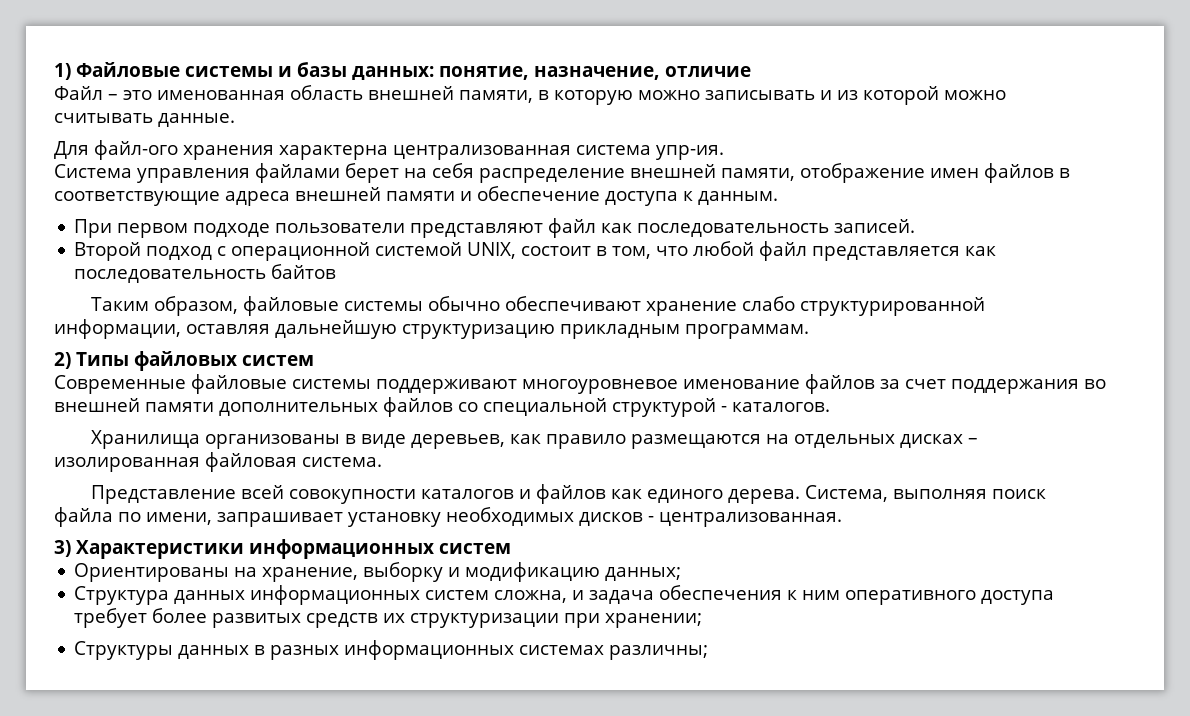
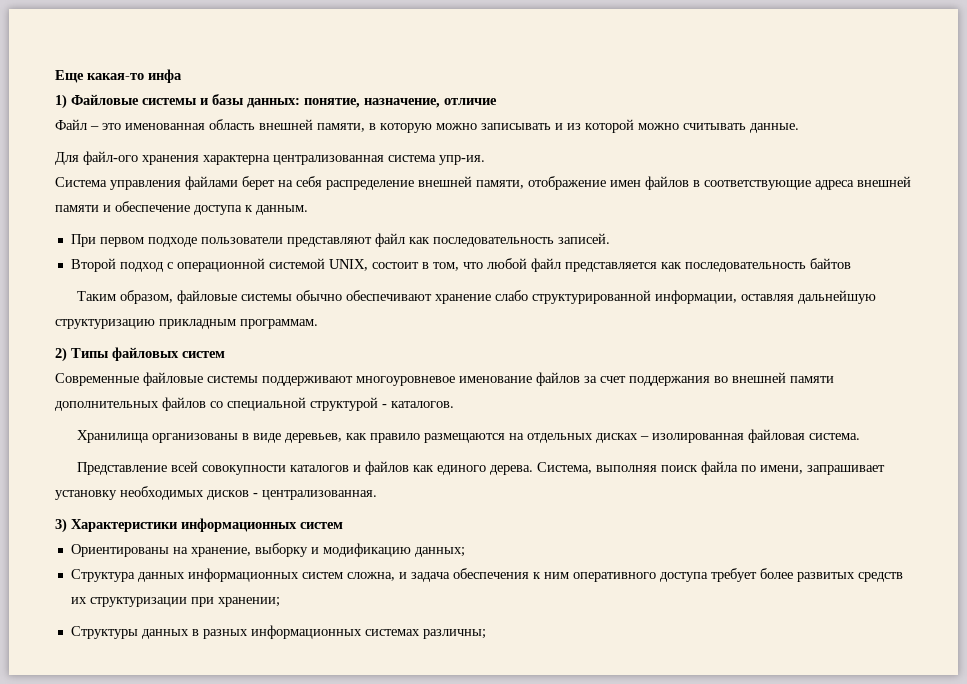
(54, 71) none -> [55,69,182,83] Еще какая-то инфа //

